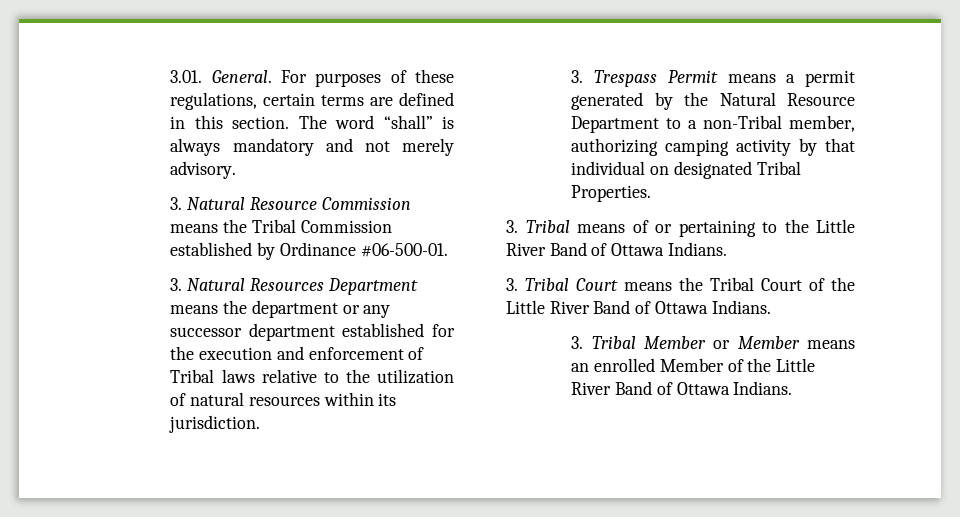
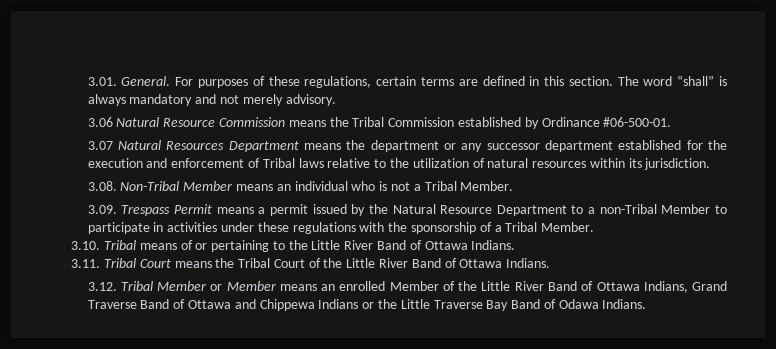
[170,197,183,210] 3. -> [87,117,113,127] 3.06
[170,278,183,291] 3. -> [87,141,113,150] 3.07
[571,70,584,83] 3. -> [87,181,514,191] [87,205,117,214] 3.08. Non-Tribal Member means an individual who is not a Tribal Member. // 3.09.
[571,92,644,110] generated -> [312,204,347,214] issued
[789,115,855,132] [571,138,855,156] [571,161,801,179] [571,185,652,202] [506,220,518,233] member, authorizing camping activity by that individual on designated Tribal Properties. // 3. -> [661,204,727,214] [87,222,595,234] [71,241,101,250] Member to participate in activities under these regulations with the sponsorship of a Tribal Member. // 3.10.
[506,278,518,291] 3. -> [71,259,101,268] 3.11.
[571,336,584,349] 3. -> [87,282,117,291] 3.12.
(730, 388) none -> [643,281,728,293] [87,299,599,311] Indians, Grand Traverse Band of Ottawa and Chippewa Indians or the Little Traverse Bay Band of Odawa

